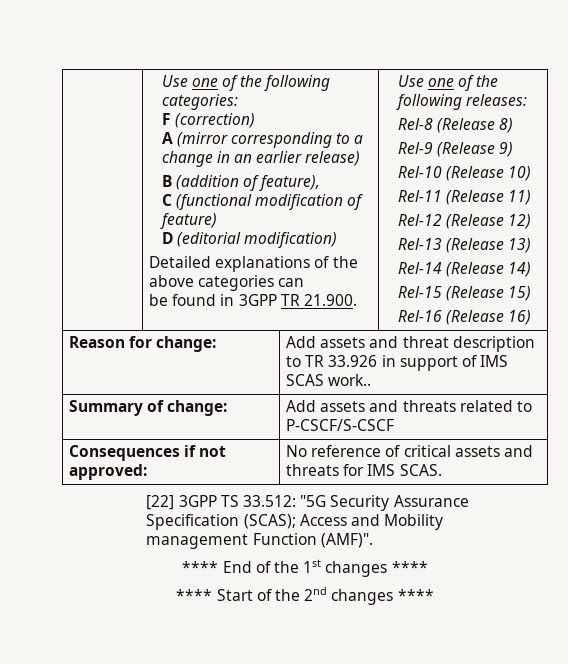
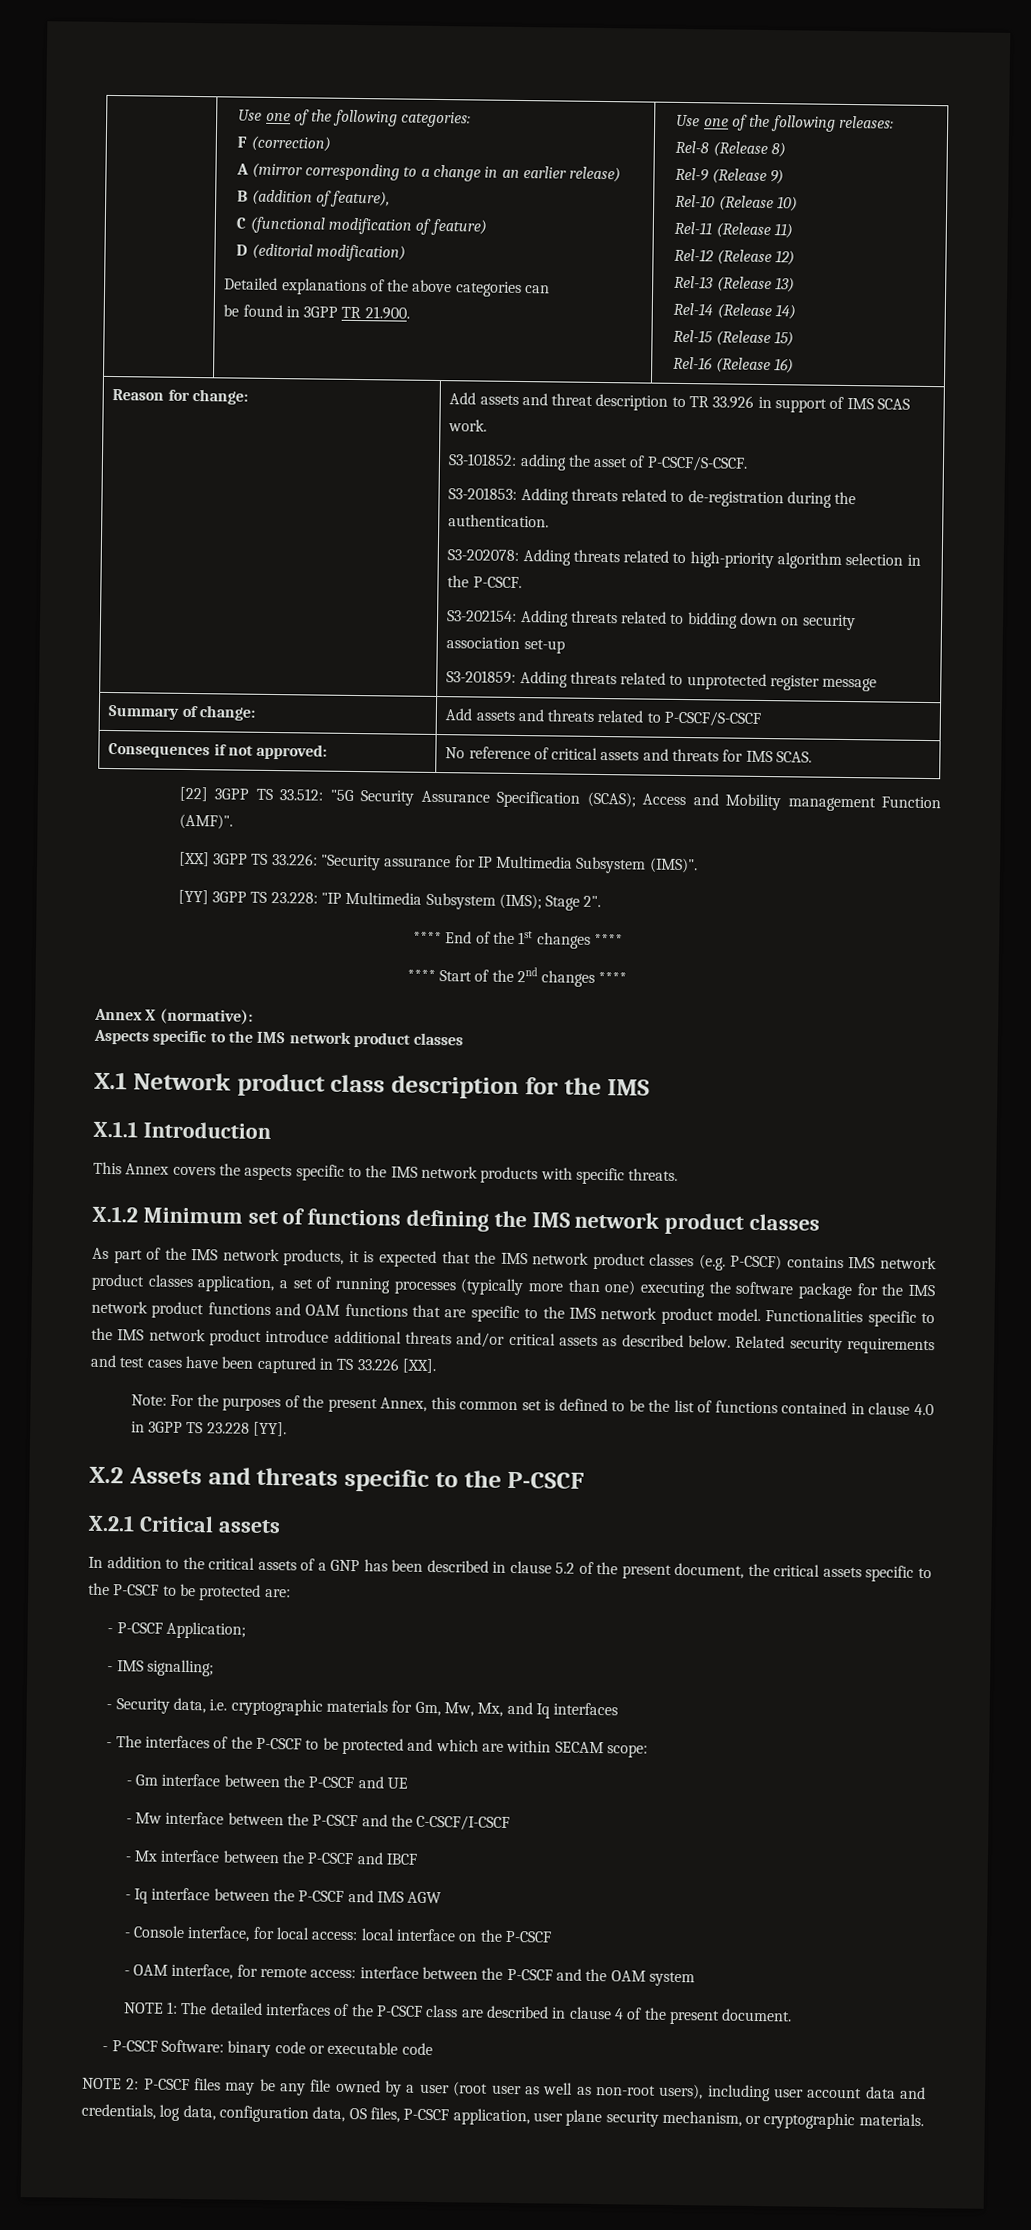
[328,374,372,386] work.. -> [448,419,488,432] [448,453,748,472] [448,487,857,508] [448,514,550,528] [447,549,921,569] [447,575,522,589] [447,609,856,631] [446,637,565,654] [446,670,878,692] work. // S3-101852: adding the asset of P-CSCF/S-CSCF. // S3-201853: Adding threats related to de-registration during the authentication. // S3-202078: Adding threats related to high-priority algorithm selection in the P-CSCF. // S3-202154: Adding threats related to bidding down on security association set-up // S3-201859: Adding threats related to unprotected register message
(373, 540) none -> [178,851,698,874] [177,889,602,911] // [XX] 3GPP TS 33.226: "Security assurance for IP Multimedia Subsystem (IMS)". // [YY] 3GPP TS 23.228: "IP Multimedia Subsystem (IMS); Stage 2".
(434, 595) none -> [94,1008,253,1025] [93,1029,464,1048] [94,1071,651,1100] [93,1120,271,1140] [93,1161,679,1185] [92,1205,821,1235] [92,1247,937,1271] [91,1273,935,1300] [91,1300,936,1327] [91,1327,936,1355] [90,1354,437,1374] [130,1394,934,1416] [130,1421,288,1437] [89,1466,585,1492] [88,1514,281,1534] [88,1556,932,1582] [88,1582,291,1601] [107,1621,247,1639] [107,1659,215,1677] [106,1697,619,1719] [106,1735,648,1758] [125,1773,409,1789] [125,1811,511,1831] [124,1849,418,1865] [124,1887,443,1904] [123,1925,553,1943] [123,1963,695,1987] [122,2001,793,2025] [102,2039,433,2058] [82,2077,926,2102] [81,2103,924,2130] // Annex X (normative): // Aspects specific to the IMS network product classes // X.1 Network product class description for the IMS // X.1.1 Introduction // This Annex covers the aspects specific to the IMS network products with specific threats. // X.1.2 Minimum set of functions defining the IMS network product classes // As part of the IMS network products, it is expected that the IMS network product classes (e.g. P-CSCF) contains IMS network product classes application, a set of running processes (typically more than one) executing the software package for the IMS network product functions and OAM functions that are specific to the IMS network product model. Functionalities specific to the IMS network product introduce additional threats and/or critical assets as described below. Related security requirements and test cases have been captured in TS 33.226 [XX]. // Note: For the purposes of the present Annex, this common set is defined to be the list of functions contained in clause 4.0 in 3GPP TS 23.228 [YY]. // X.2 Assets and threats specific to the P-CSCF // X.2.1 Critical assets // In addition to the critical assets of a GNP has been described in clause 5.2 of the present document, the critical assets specific to the P-CSCF to be protected are: // - P-CSCF Application; // - IMS signalling; // - Security data, i.e. cryptographic materials for Gm, Mw, Mx, and Iq interfaces // - The interfaces of the P-CSCF to be protected and which are within SECAM scope: // - Gm interface between the P-CSCF and UE // - Mw interface between the P-CSCF and the C-CSCF/I-CSCF // - Mx interface between the P-CSCF and IBCF // - Iq interface between the P-CSCF and IMS AGW // - Console interface, for local access: local interface on the P-CSCF // - OAM interface, for remote access: interface between the P-CSCF and the OAM system // NOTE 1: The detailed interfaces of the P-CSCF class are described in clause 4 of the present document. // - P-CSCF Software: binary code or executable code // NOTE 2: P-CSCF files may be any file owned by a user (root user as well as non-root users), including user account data and credentials, log data, configuration data, OS files, P-CSCF application, user plane security mechanism, or cryptographic materials.

